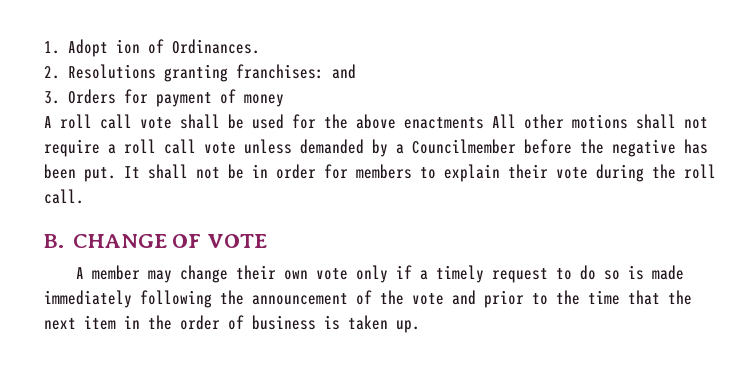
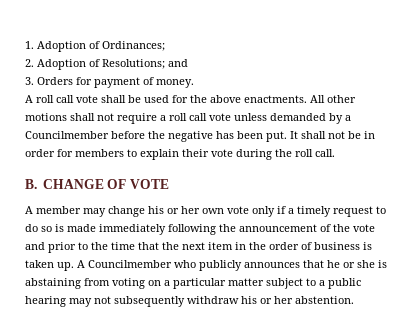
[68,39,260,57] [44,64,324,82] Adopt ion of Ordinances. // 2. Resolutions granting franchises: -> [37,41,165,52] [25,59,165,70] Adoption of Ordinances; // 2. Adoption of Resolutions;
[244,94,284,107] money -> [156,79,194,88] money.
[404,117,484,129] enactments -> [244,95,307,103] enactments.
[236,265,277,280] their -> [148,206,200,214] his or her
(420, 326) none -> [77,260,387,271] [25,278,361,289] [25,296,354,307] A Councilmember who publicly announces that he or she is abstaining from voting on a particular matter subject to a public hearing may not subsequently withdraw his or her abstention.

